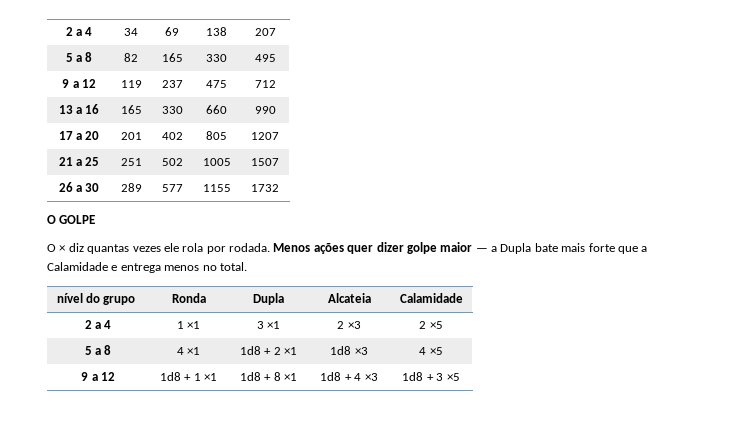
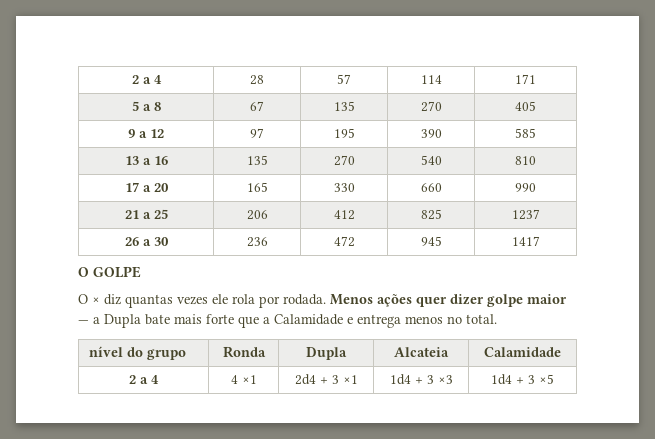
[65,27,93,36] [124,28,138,36] [165,27,179,36] [206,27,227,36] [254,28,276,36] [65,52,93,62] [124,53,138,62] [161,53,183,62] [206,54,227,62] [254,54,276,62] [62,79,96,88] [120,80,142,88] [161,80,183,88] [206,80,227,88] [254,80,276,88] 2 a 4 | 34 | 69 | 138 | 207 // 5 a 8 | 82 | 165 | 330 | 495 // 9 a 12 | 119 | 237 | 475 | 712 -> [131,75,162,84] [250,75,264,85] [337,74,351,84] [420,75,442,84] [515,74,536,84] [131,101,161,111] [250,101,264,111] [333,101,355,111] [420,101,442,112] [515,101,536,111] [128,129,164,138] [250,128,264,138] [333,128,355,138] [420,129,442,138] [515,128,536,138] 2 a 4 | 28 | 57 | 114 | 171 // 5 a 8 | 67 | 135 | 270 | 405 // 9 a 12 | 97 | 195 | 390 | 585
[120,105,142,114] [161,106,183,114] [206,105,227,114] [254,106,276,114] [58,131,100,140] [120,132,142,140] [161,132,183,140] [206,131,227,140] [251,132,279,140] 165 | 330 | 660 | 990 // 17 a 20 | 201 | 402 | 805 | 1207 -> [246,155,268,165] [333,155,355,166] [420,155,442,165] [515,156,536,165] [124,182,169,192] [246,182,268,192] [333,183,355,192] [420,183,442,192] [515,183,536,192] 135 | 270 | 540 | 810 // 17 a 20 | 165 | 330 | 660 | 990
[120,158,142,166] [161,158,183,166] [202,158,231,166] [251,158,279,166] 251 | 502 | 1005 | 1507 -> [246,210,268,220] [333,210,355,220] [420,209,442,220] [511,209,540,220] 206 | 412 | 825 | 1237
[120,183,142,192] [161,184,183,192] [202,184,231,192] [251,184,279,192] 289 | 577 | 1155 | 1732 -> [246,237,268,247] [333,236,355,247] [420,236,442,246] [511,236,540,246] 236 | 472 | 945 | 1417
[176,321,201,329] 1 ×1 | -> [230,375,257,384] [294,374,328,385] 4 ×1 | 2d4 +
[337,321,361,329] [419,321,443,329] [84,345,112,355] [176,347,201,355] [239,346,298,355] [330,346,368,355] [419,347,443,355] [81,372,115,381] [159,372,218,381] [239,372,298,381] [320,372,378,381] [402,372,424,381] 2 ×3 | 2 ×5 // 5 a 8 | 4 ×1 | 1d8 + 2 ×1 | 1d8 ×3 | 4 ×5 // 9 a 12 | 1d8 + 1 ×1 | 1d8 + 8 ×1 | 1d8 + 4 ×3 | 1d8 -> [389,374,453,385] [491,374,512,385] 1d4 + 3 ×3 | 1d4

